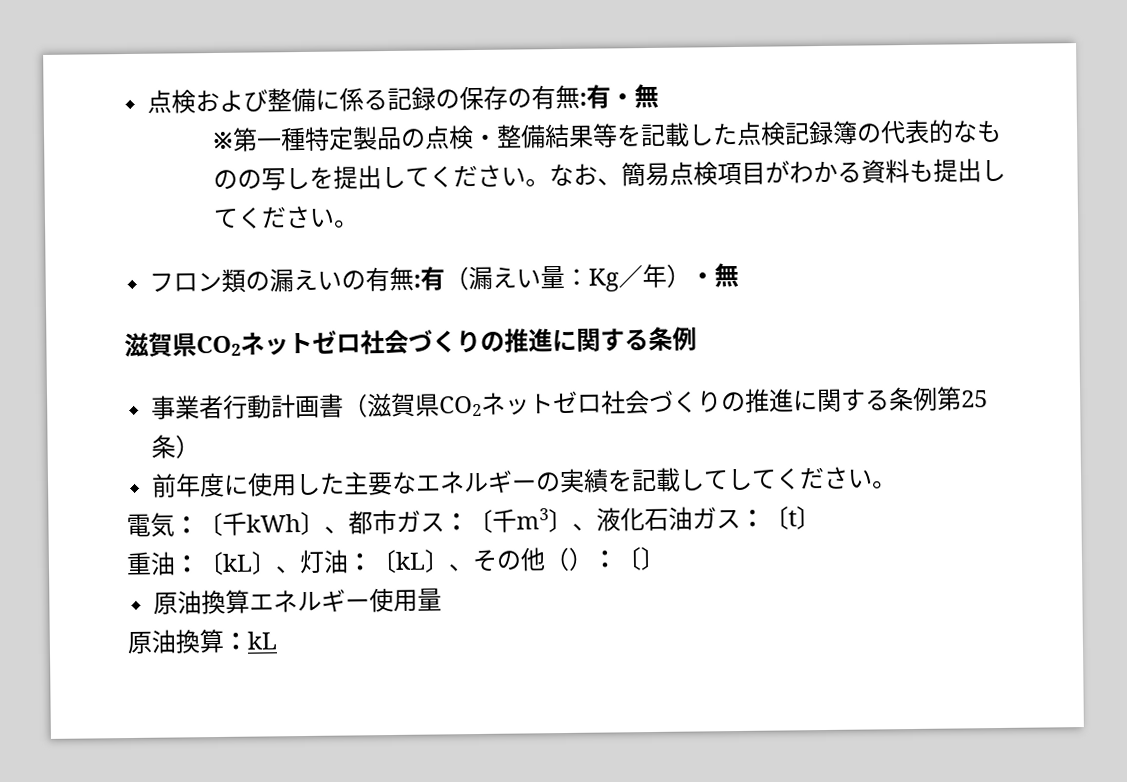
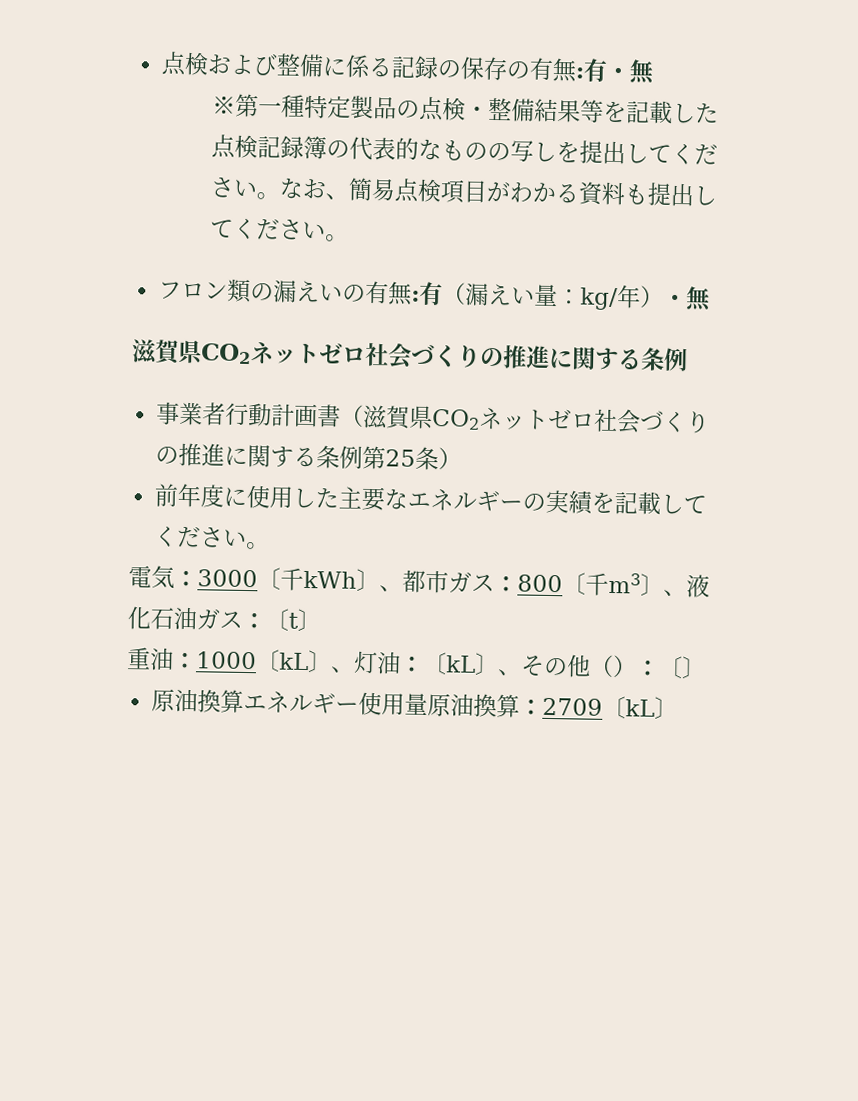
[588,265,644,292] Kg／ -> [579,287,619,311] kg/
[727,468,778,491] して -> (708, 504) none
(199, 525) none -> [197,569,258,588] 3000
(469, 522) none -> [517,574,563,593] 800
(200, 564) none -> [196,651,257,670] 1000
(443, 599) // -> (429, 704) none
[247,631,277,650] kL -> [542,695,679,720] 2709〔kL〕

